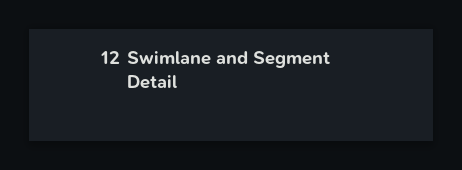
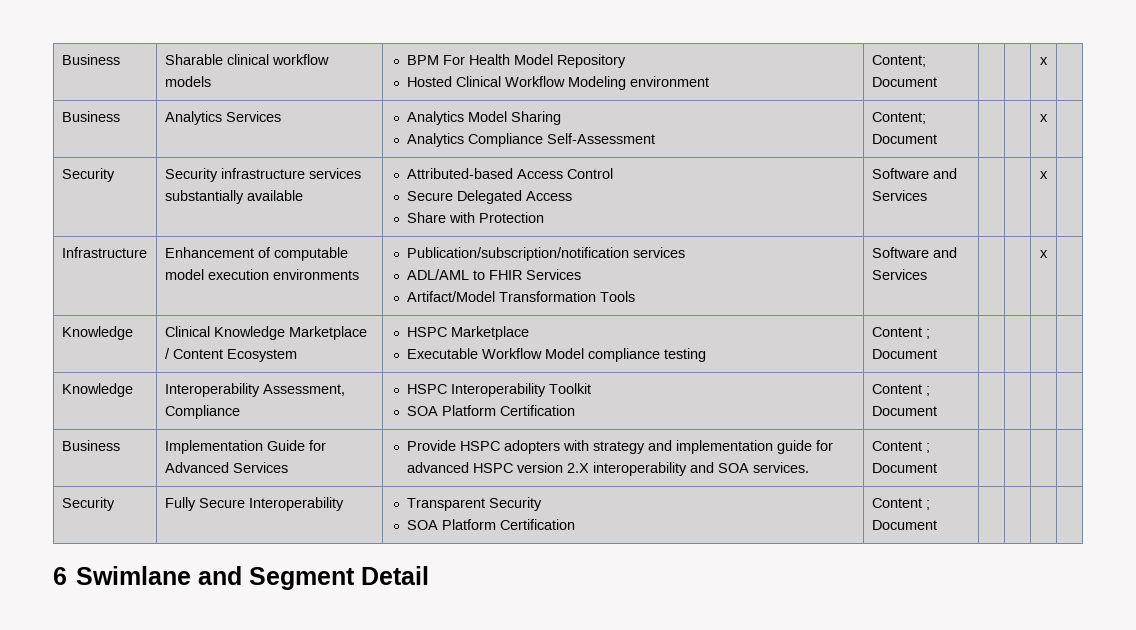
[100,51,120,64] 12 -> [61,54,120,65] [164,54,329,65] [164,76,211,87] [406,54,626,68] [406,76,709,90] [871,55,926,67] [871,77,937,87] [1040,57,1048,65] [61,111,120,122] [164,111,281,125] [406,111,561,125] [406,133,655,147] [871,112,926,124] [871,134,937,144] [1040,114,1048,122] [61,168,115,182] [164,168,361,182] [164,190,303,204] [406,168,613,179] [406,190,572,204] [406,212,544,223] [871,168,957,179] [871,190,927,201] [1040,171,1048,179] [61,247,147,258] [164,247,348,261] [164,269,359,280] [406,247,685,261] [406,269,581,280] [406,291,635,302] [871,247,957,258] [871,269,927,280] [1040,250,1048,258] [61,326,133,340] [164,326,367,340] [164,348,297,362] [406,326,529,340] [406,348,706,362] [871,327,930,339] [871,349,937,359] [61,383,133,397] [164,383,345,397] [164,405,240,419] [406,383,591,397] [406,405,575,416] [871,384,930,396] [871,406,937,416] [61,440,120,451] [164,440,326,454] [164,462,288,473] [406,440,833,454] [406,462,809,476] [871,441,930,453] [871,463,937,473] [61,497,115,511] [164,497,344,511] [406,497,542,511] [406,519,575,530] [871,498,930,510] [871,520,937,530] [53,567,67,585] Business | Sharable clinical workflow models | BPM For Health Model Repository // Hosted Clinical Workflow Modeling environment | Content; Document | | | x | // Business | Analytics Services | Analytics Model Sharing // Analytics Compliance Self-Assessment | Content; Document | | | x | // Security | Security infrastructure services substantially available | Attributed-based Access Control // Secure Delegated Access // Share with Protection | Software and Services | | | x | // Infrastructure | Enhancement of computable model execution environments | Publication/subscription/notification services // ADL/AML to FHIR Services // Artifact/Model Transformation Tools | Software and Services | | | x | // Knowledge | Clinical Knowledge Marketplace / Content Ecosystem | HSPC Marketplace // Executable Workflow Model compliance testing | Content ; Document | | | | // Knowledge | Interoperability Assessment, Compliance | HSPC Interoperability Toolkit // SOA Platform Certification | Content ; Document | | | | // Business | Implementation Guide for Advanced Services | Provide HSPC adopters with strategy and implementation guide for advanced HSPC version 2.X interoperability and SOA services. | Content ; Document | | | | // Security | Fully Secure Interoperability | Transparent Security // SOA Platform Certification | Content ; Document | | | | // 6

